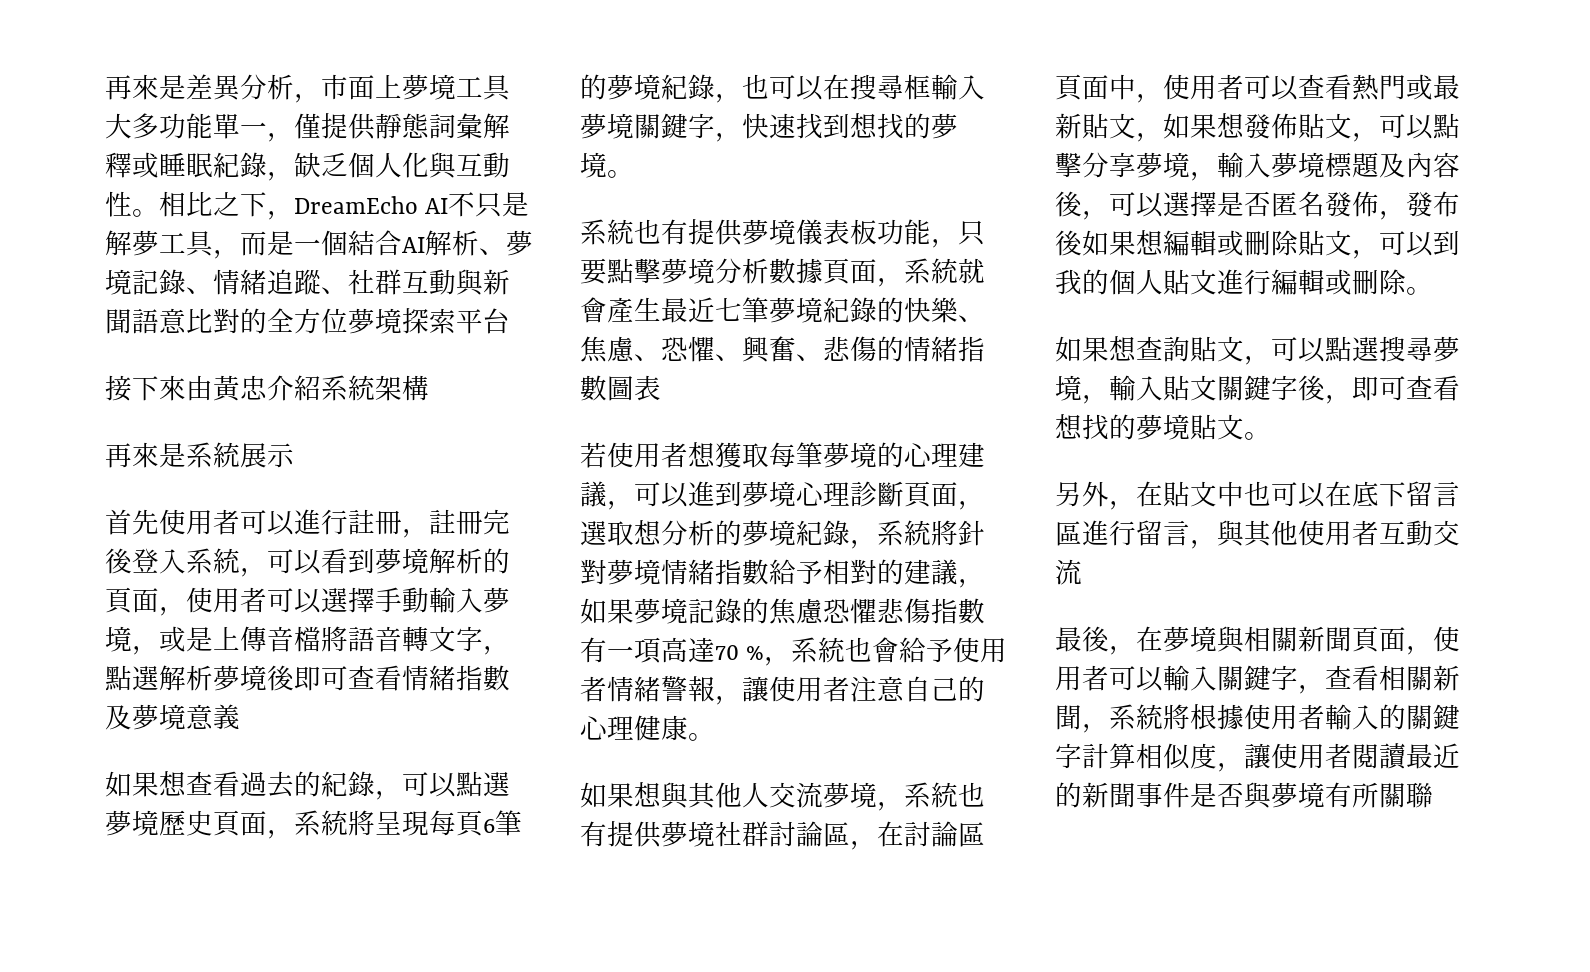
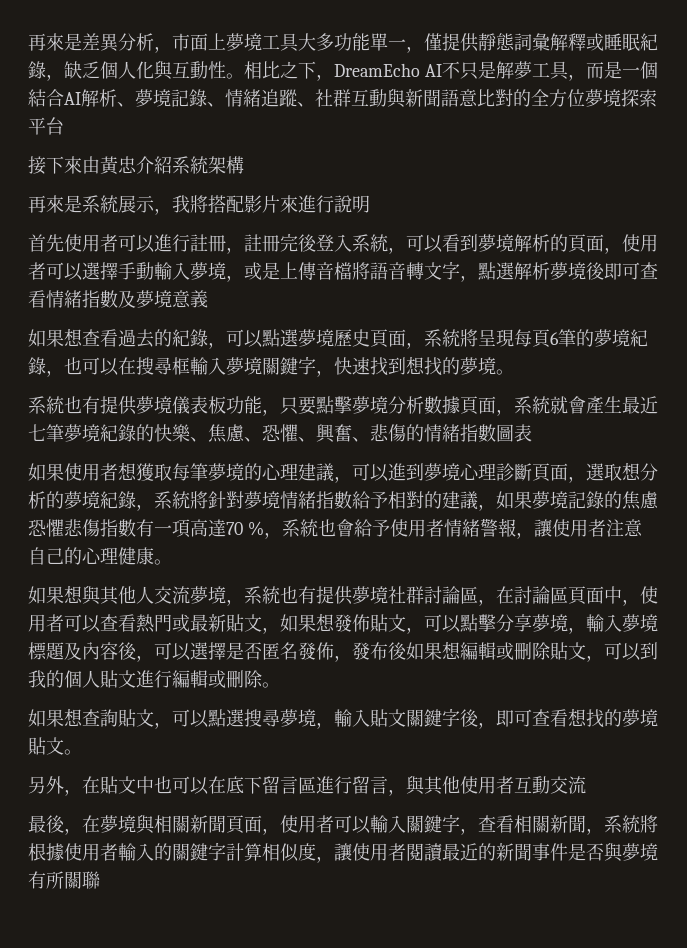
(294, 455) none -> [154,195,370,215] ，我將搭配影片來進行說明
[580,442,607,468] 若 -> [28,463,64,481] 如果

